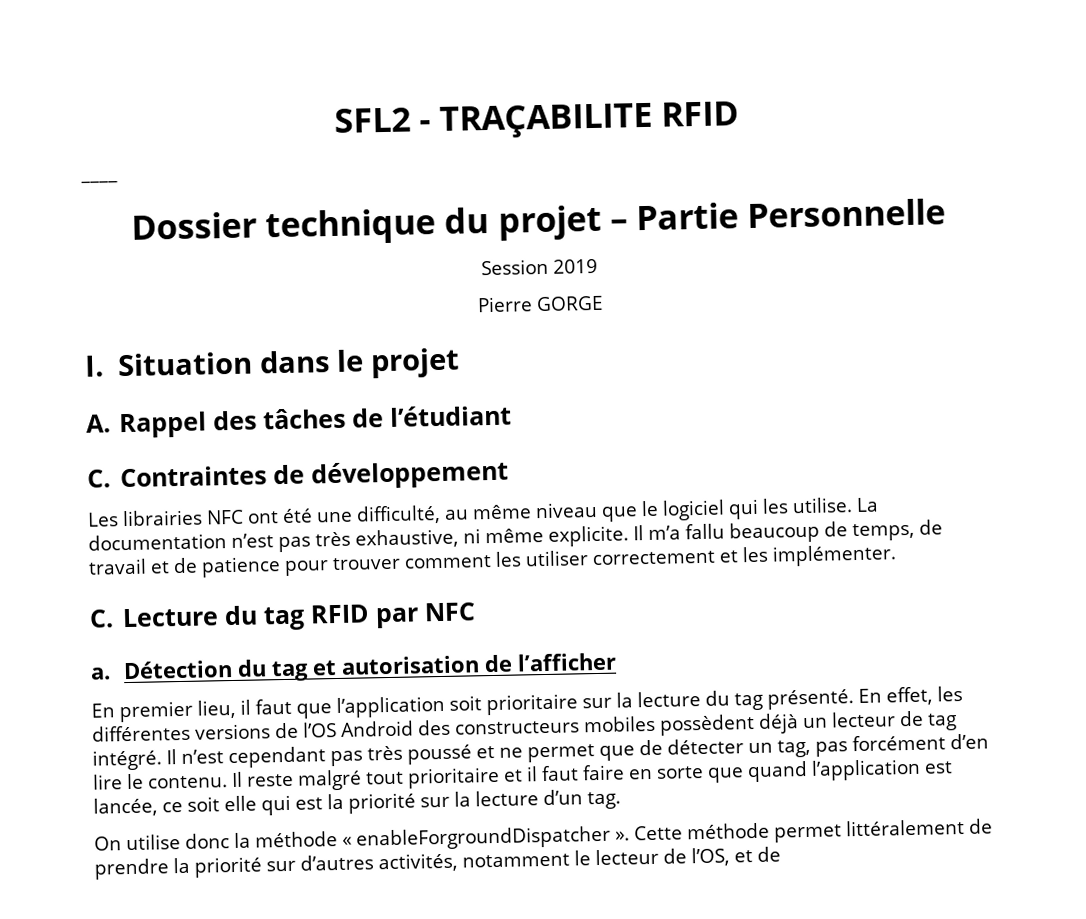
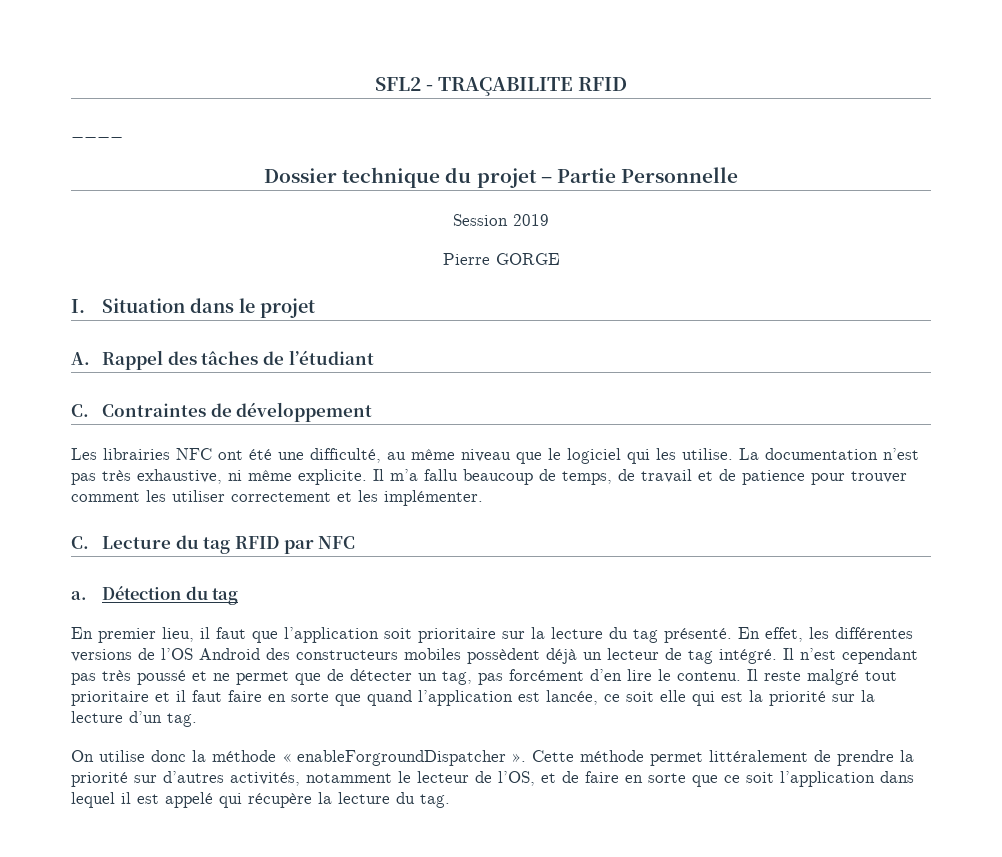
[312,652,618,676] et autorisation de l’afficher -> (239, 596) none
(781, 854) none -> [585,771,914,787] [71,792,450,808] faire en sorte que ce soit l’application dans lequel il est appelé qui récupère la lecture du tag.

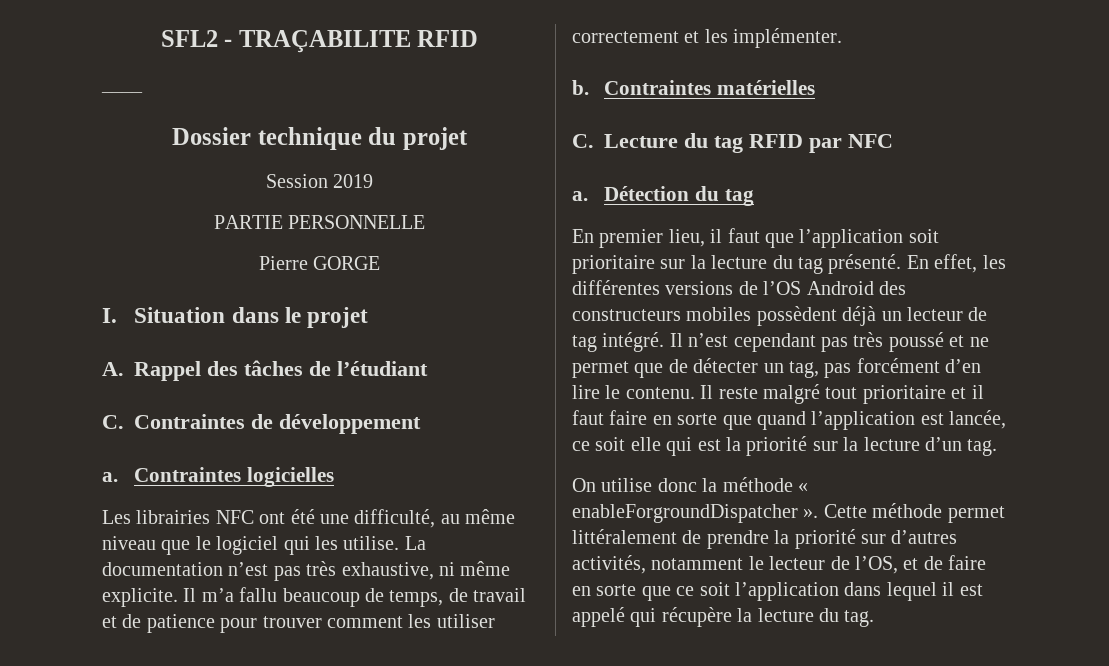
[540,167,738,183] – Partie Personnelle -> (468, 138) none
(549, 220) none -> [213,215,426,229] // PARTIE PERSONNELLE
(373, 412) none -> [102,467,335,487] // a. Contraintes logicielles
(483, 498) none -> [572,80,816,95] // b. Contraintes matérielles

